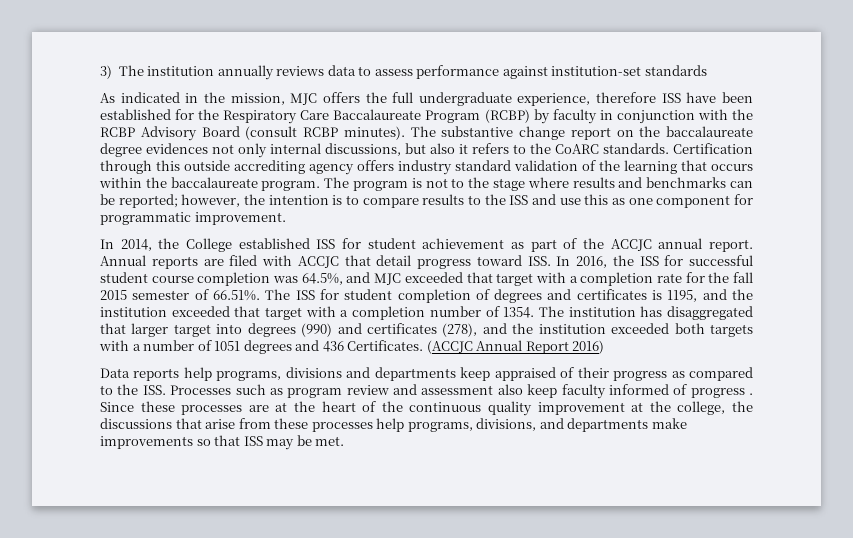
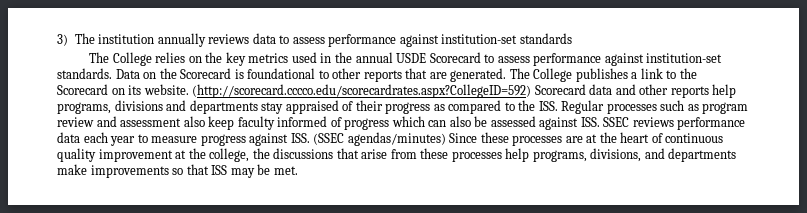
[100,92,753,106] [100,109,754,124] [100,126,753,141] [100,143,753,158] [100,160,753,175] [99,177,753,191] [100,194,753,208] [100,212,286,225] [100,238,753,252] [100,255,753,269] [100,272,753,286] [100,289,753,303] [100,306,753,320] [100,323,754,337] [99,340,605,354] [100,368,130,378] As indicated in the mission, MJC offers the full undergraduate experience, therefore ISS have been established for the Respiratory Care Baccalaureate Program (RCBP) by faculty in conjunction with the RCBP Advisory Board (consult RCBP minutes). The substantive change report on the baccalaureate degree evidences not only internal discussions, but also it refers to the CoARC standards. Certification through this outside accrediting agency offers industry standard validation of the learning that occurs within the baccalaureate program. The program is not to the stage where results and benchmarks can be reported; however, the intention is to compare results to the ISS and use this as one component for programmatic improvement. // In 2014, the College established ISS for student achievement as part of the ACCJC annual report. Annual reports are filed with ACCJC that detail progress toward ISS. In 2016, the ISS for successful student course completion was 64.5%, and MJC exceeded that target with a completion rate for the fall 2015 semester of 66.51%. The ISS for student completion of degrees and certificates is 1195, and the institution exceeded that target with a completion number of 1354. The institution has disaggregated that larger target into degrees (990) and certificates (278), and the institution exceeded both targets with a number of 1051 degrees and 436 Certificates. (ACCJC Annual Report 2016) // Data -> [89,52,723,66] [57,68,697,82] [57,84,669,98] The College relies on the key metrics used in the annual USDE Scorecard to assess performance against institution-set standards. Data on the Scorecard is foundational to other reports that are generated. The College publishes a link to the Scorecard on its website. (http://scorecard.cccco.edu/scorecardrates.aspx?CollegeID=592) Scorecard data and other
[460,367,491,381] keep -> [261,102,284,114] stay
[170,385,232,395] Processes -> [561,100,657,114] Regular processes
[749,393,753,395] . -> [391,116,746,130] [57,132,446,146] which can also be assessed against ISS. SSEC reviews performance data each year to measure progress against ISS. (SSEC agendas/minutes)
[381,401,403,412] the -> (663, 138) none

